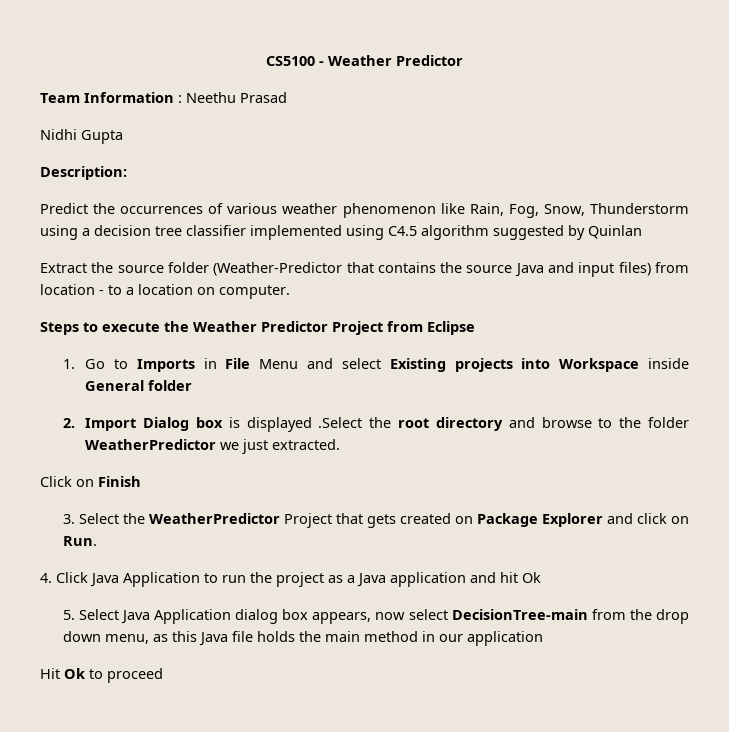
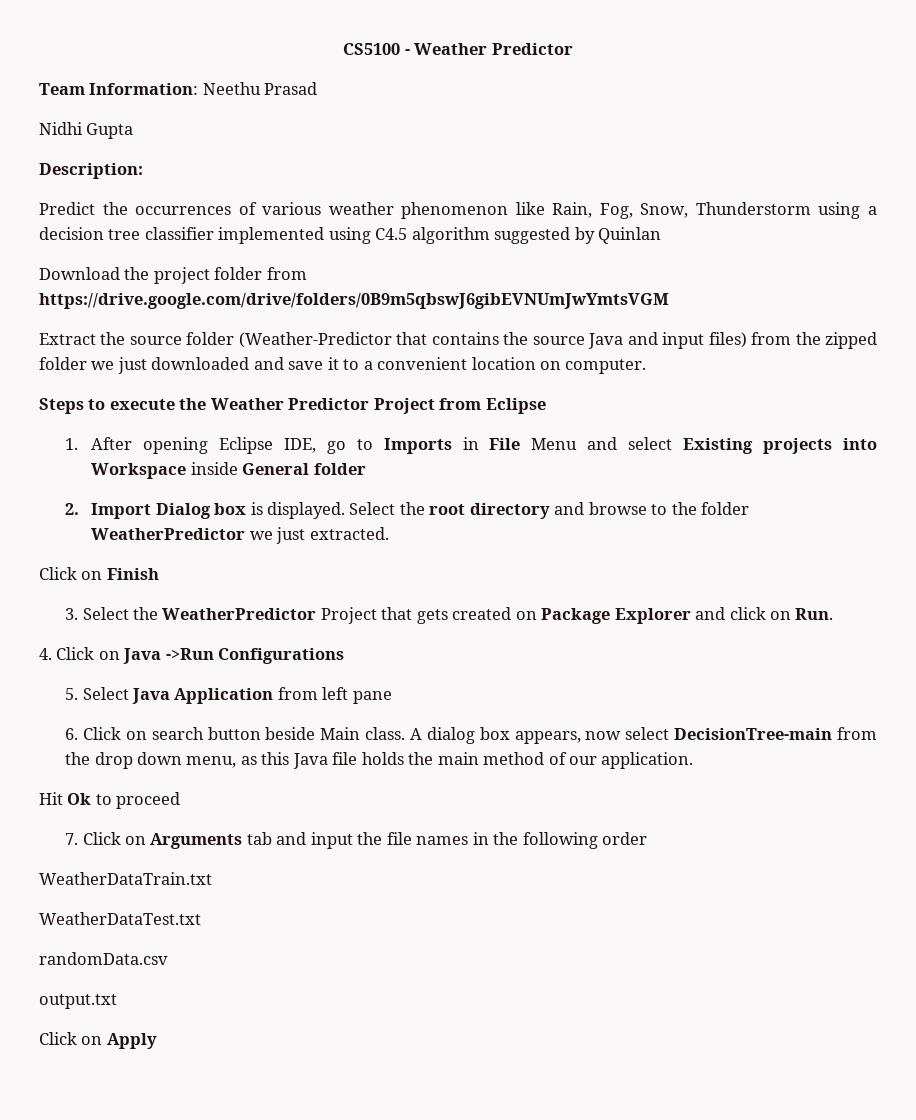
[84,92,182,103] Information : -> [89,83,199,95] Information:
(642, 232) none -> [39,267,307,284] [39,293,669,309] // Download the project folder from https://drive.google.com/drive/folders/0B9m5qbswJ6gibEVNUmJwYmtsVGM
[40,284,104,295] location - -> [795,332,878,349] [39,357,339,374] the zipped folder we just downloaded and save it
(134, 291) none -> [377,357,468,370] convenient
[85,359,106,369] Go -> [91,437,346,454] After opening Eclipse IDE, go
[246,417,363,432] displayed .Select -> [266,502,396,519] displayed. Select
[90,572,541,587] [62,609,231,624] Java Application to run the project as a Java application and hit Ok // 5. Select Java Application -> [98,648,345,664] [65,687,392,704] [65,727,422,740] on Java ->Run Configurations // 5. Select Java Application from left pane // 6. Click on search button beside Main class. A
[421,631,543,646] in our application -> [548,752,694,769] of our application.
(163, 675) none -> [65,832,647,849] [39,872,212,885] [39,912,201,925] [39,952,168,965] [39,994,117,1009] [39,1032,157,1049] // 7. Click on Arguments tab and input the file names in the following order // WeatherDataTrain.txt // WeatherDataTest.txt // randomData.csv // output.txt // Click on Apply

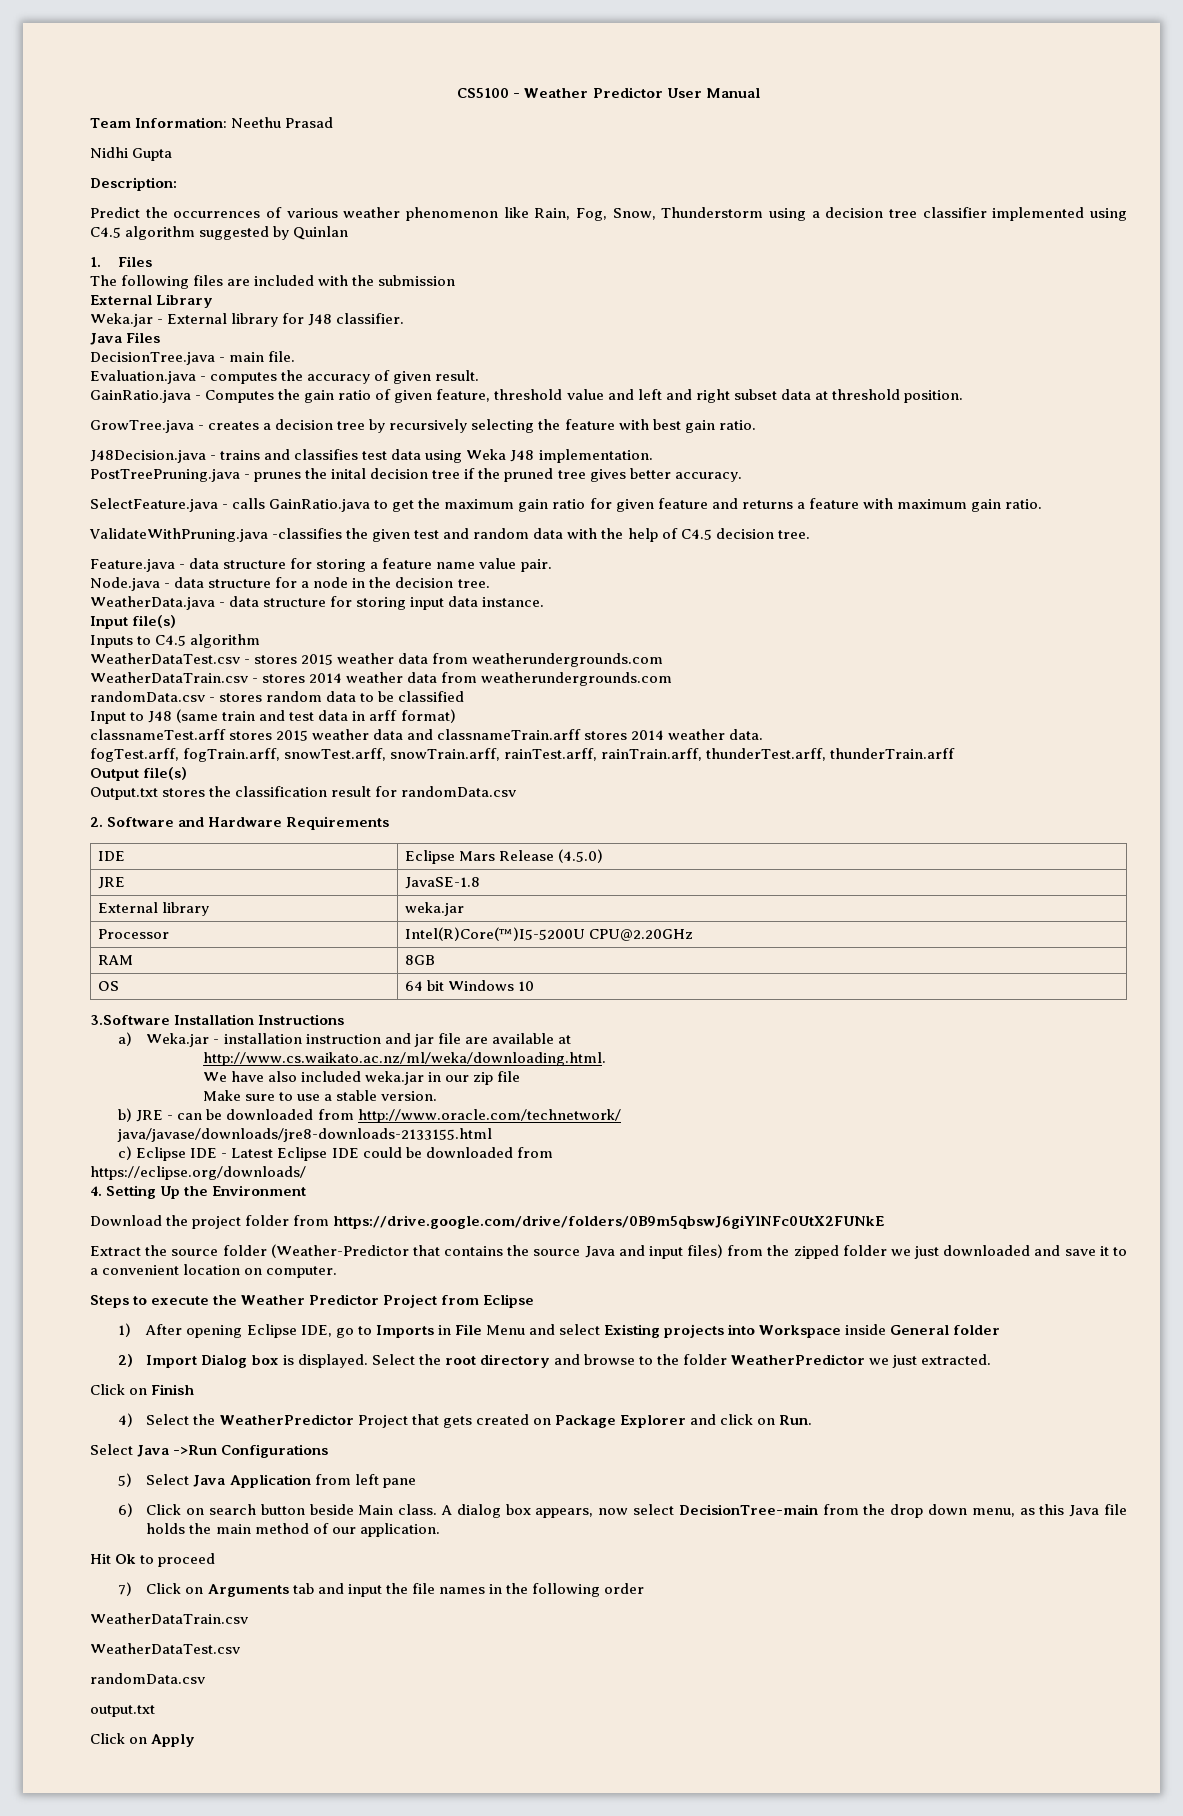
(573, 49) none -> [666,88,760,98] User Manual
(662, 235) none -> [90,256,153,267] [90,275,456,289] [90,294,214,308] [90,313,405,327] [90,332,161,345] [90,351,296,365] [90,370,480,384] [90,389,963,403] [90,419,756,433] [90,449,653,463] [90,468,742,482] [90,498,1042,512] [89,528,810,542] [90,558,552,572] [90,577,490,591] [90,596,545,610] [90,615,177,629] [90,634,261,648] [90,653,664,667] [90,672,673,686] [90,691,465,702] [90,709,456,724] [90,729,764,741] [90,748,956,762] [90,767,188,781] [90,786,518,800] [90,816,390,830] [98,851,126,861] [405,849,604,864] [98,877,126,889] [405,877,481,889] [98,902,210,916] [405,902,465,916] [98,929,170,939] [405,927,694,941] [98,955,134,965] [405,955,436,965] [98,981,120,991] [405,980,535,991] [90,1014,345,1025] [118,1032,571,1047] [202,1052,606,1066] [202,1071,521,1085] [202,1090,438,1101] [118,1108,621,1123] [117,1128,493,1142] [118,1146,553,1161] [90,1166,306,1180] [90,1185,307,1199] // 1. Files // The following files are included with the submission // External Library // Weka.jar - External library for J48 classifier. // Java Files // DecisionTree.java - main file. // Evaluation.java - computes the accuracy of given result. // GainRatio.java - Computes the gain ratio of given feature, threshold value and left and right subset data at threshold position. // GrowTree.java - creates a decision tree by recursively selecting the feature with best gain ratio. // J48Decision.java - trains and classifies test data using Weka J48 implementation. // PostTreePruning.java - prunes the inital decision tree if the pruned tree gives better accuracy. // SelectFeature.java - calls GainRatio.java to get the maximum gain ratio for given feature and returns a feature with maximum gain ratio. // ValidateWithPruning.java -classifies the given test and random data with the help of C4.5 decision tree. // Feature.java - data structure for storing a feature name value pair. // Node.java - data structure for a node in the decision tree. // WeatherData.java - data structure for storing input data instance. // Input file(s) // Inputs to C4.5 algorithm // WeatherDataTest.csv - stores 2015 weather data from weatherundergrounds.com // WeatherDataTrain.csv - stores 2014 weather data from weatherundergrounds.com // randomData.csv - stores random data to be classified // Input to J48 (same train and test data in arff format) // classnameTest.arff stores 2015 weather data and classnameTrain.arff stores 2014 weather data. // fogTest.arff, fogTrain.arff, snowTest.arff, snowTrain.arff, rainTest.arff, rainTrain.arff, thunderTest.arff, thunderTrain.arff // Output file(s) // Output.txt stores the classification result for randomData.csv // 2. Software and Hardware Requirements // IDE | Eclipse Mars Release (4.5.0) // JRE | JavaSE-1.8 // External library | weka.jar // Processor | Intel(R)Core(™)I5-5200U CPU@2.20GHz // RAM | 8GB // OS | 64 bit Windows 10 // 3.Software Installation Instructions // a) Weka.jar - installation instruction and jar file are available at // http://www.cs.waikato.ac.nz/ml/weka/downloading.html. // We have also included weka.jar in our zip file // Make sure to use a stable version. // b) JRE - can be downloaded from http://www.oracle.com/technetwork/ // java/javase/downloads/jre8-downloads-2133155.html // c) Eclipse IDE - Latest Eclipse IDE could be downloaded from // https://eclipse.org/downloads/ // 4. Setting Up the Environment
[39,293,669,309] https://drive.google.com/drive/folders/0B9m5qbswJ6gibEVNUmJwYmtsVGM -> [333,1215,885,1229] https://drive.google.com/drive/folders/0B9m5qbswJ6giYlNFc0UtX2FUNkE
[65,438,79,450] 1. -> [118,1323,132,1337] 1)
[65,503,80,515] 2. -> [118,1354,134,1367] 2)
[65,608,79,620] 3. -> [118,1413,134,1427] 4)
[39,647,120,660] 4. Click on -> [90,1444,133,1455] Select
[65,688,79,700] 5. -> [118,1473,133,1487] 5)
[65,728,79,740] 6. -> [118,1503,134,1517] 6)
[65,833,79,845] 7. -> [118,1582,133,1596] 7)
[39,872,212,885] [39,912,201,925] WeatherDataTrain.txt // WeatherDataTest.txt -> [90,1613,249,1624] [90,1643,241,1654] WeatherDataTrain.csv // WeatherDataTest.csv

